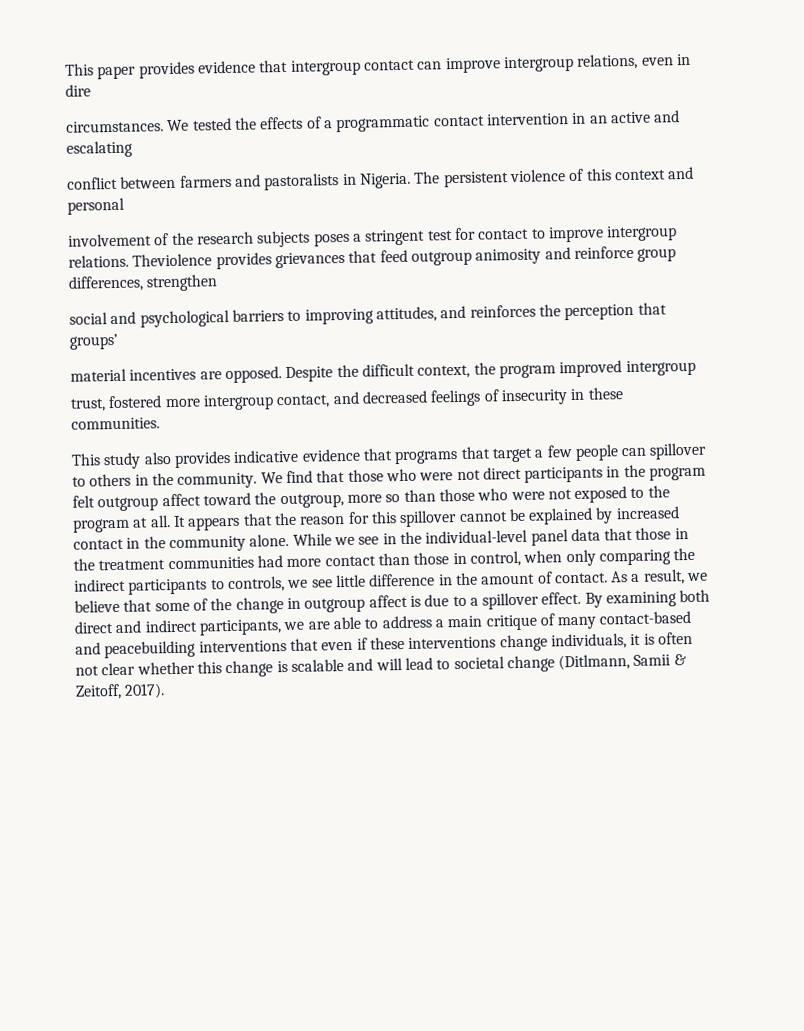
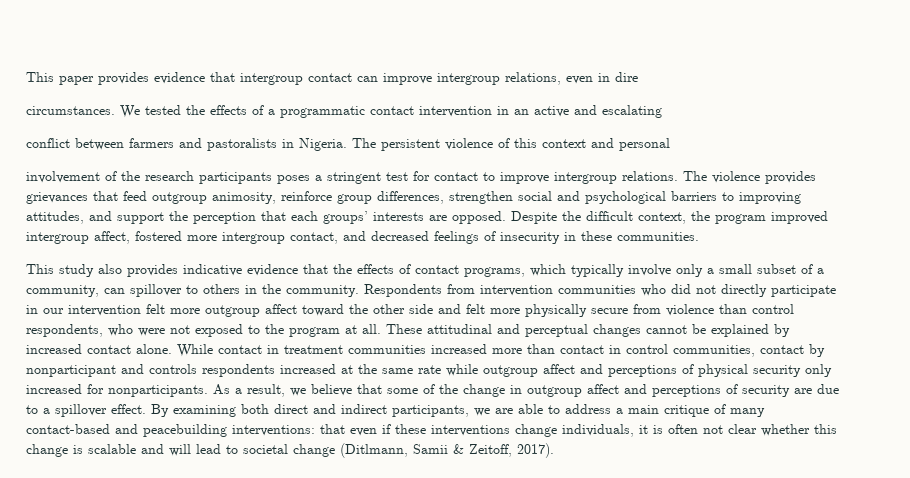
[257,230,311,248] subjects -> [199,172,272,184] participants
[132,253,213,267] Theviolence -> [683,171,760,183] The violence
[475,247,571,265] animosity and -> [212,192,276,204] animosity,
(219, 283) // -> (513, 197) none
[469,304,536,318] reinforces -> [117,212,164,224] support
(667, 308) none -> [291,211,318,221] each
[70,368,197,382] // material incentives -> [373,212,424,221] interests
[70,398,106,412] // trust, -> [94,231,130,244] affect,
[394,444,619,465] programs that target a few people -> [333,264,824,277] [26,285,99,297] the effects of contact programs, which typically involve only a small subset of a community,
[260,464,707,484] [72,488,475,512] We find that those who were not direct participants in the program felt outgroup affect toward the outgroup, more so than those -> [364,284,836,297] [26,304,794,317] [26,324,103,337] Respondents from intervention communities who did not directly participate in our intervention felt more outgroup affect toward the other side and felt more physically secure from violence than control respondents,
[172,510,458,531] It appears that the reason for this spillover -> [386,324,641,337] These attitudinal and perceptual changes
[126,527,689,553] [73,547,696,571] [74,571,608,595] in the community alone. While we see in the individual-level panel data that those in the treatment communities had more contact than those in control, when only comparing the indirect participants to controls, we see little difference in the amount of contact. -> [136,344,825,357] [26,364,832,377] [26,384,208,397] alone. While contact in treatment communities increased more than contact in control communities, contact by nonparticipant and controls respondents increased at the same rate while outgroup affect and perceptions of physical security only increased for nonparticipants.
[409,595,421,607] is -> [624,384,812,397] and perceptions of security are
[198,640,287,653] interventions -> [232,425,315,436] interventions:

